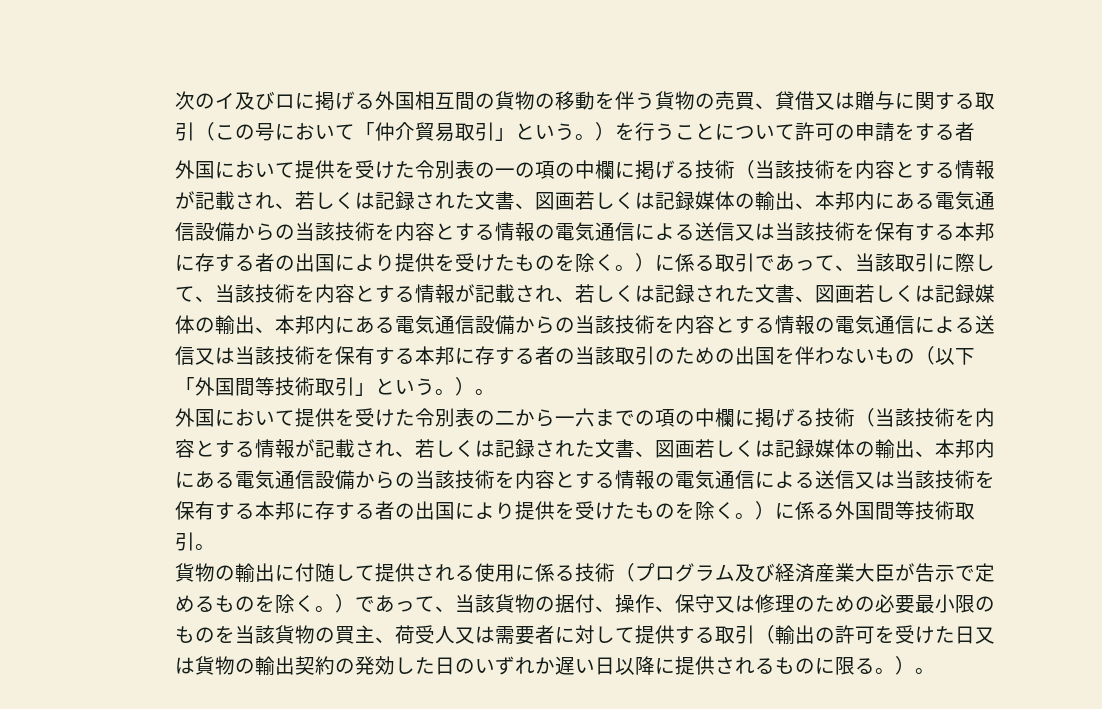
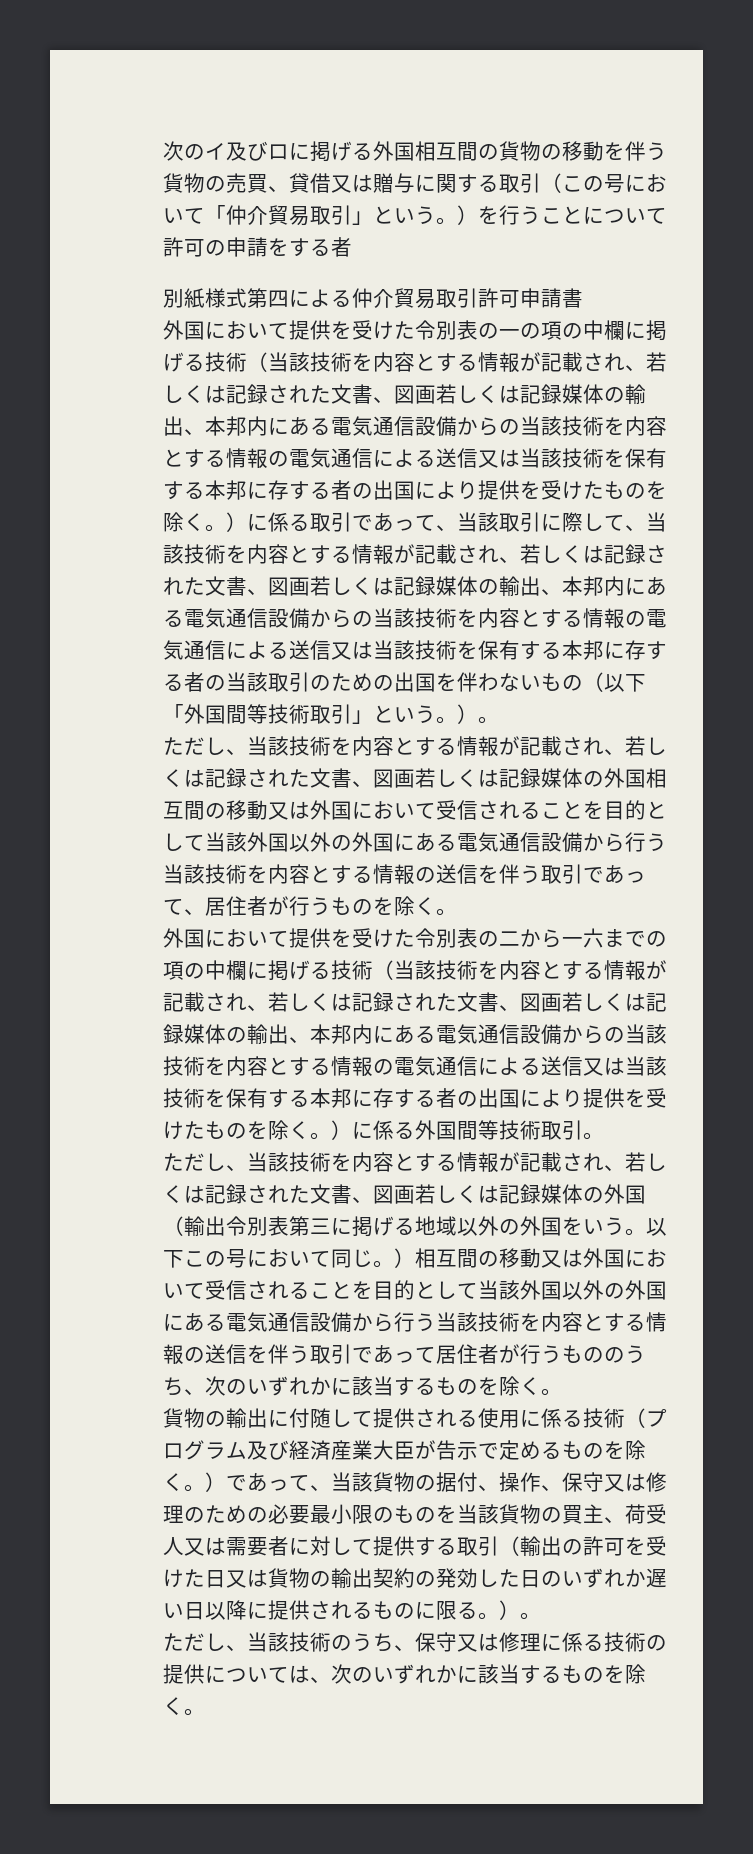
(976, 131) none -> [162,288,583,309] // 別紙様式第四による仲介貿易取引許可申請書
(496, 392) none -> [162,736,667,757] [162,768,667,788] [162,800,667,820] [162,832,667,853] [162,864,646,885] [162,896,457,916] // ただし、当該技術を内容とする情報が記載され、若しくは記録された文書、図画若しくは記録媒体の外国相互間の移動又は外国において受信されることを目的として当該外国以外の外国にある電気通信設備から行う当該技術を内容とする情報の送信を伴う取引であって、居住者が行うものを除く。
(216, 547) none -> [162,1152,667,1173] [162,1184,646,1204] [162,1216,667,1237] [162,1248,667,1268] [162,1280,667,1300] [162,1312,667,1333] [162,1344,646,1365] [162,1376,562,1396] // ただし、当該技術を内容とする情報が記載され、若しくは記録された文書、図画若しくは記録媒体の外国（輸出令別表第三に掲げる地域以外の外国をいう。以下この号において同じ。）相互間の移動又は外国において受信されることを目的として当該外国以外の外国にある電気通信設備から行う当該技術を内容とする情報の送信を伴う取引であって居住者が行うもののうち、次のいずれかに該当するものを除く。
(936, 671) none -> [162,1632,667,1652] [162,1664,646,1684] [162,1697,205,1716] // ただし、当該技術のうち、保守又は修理に係る技術の提供については、次のいずれかに該当するものを除く。

